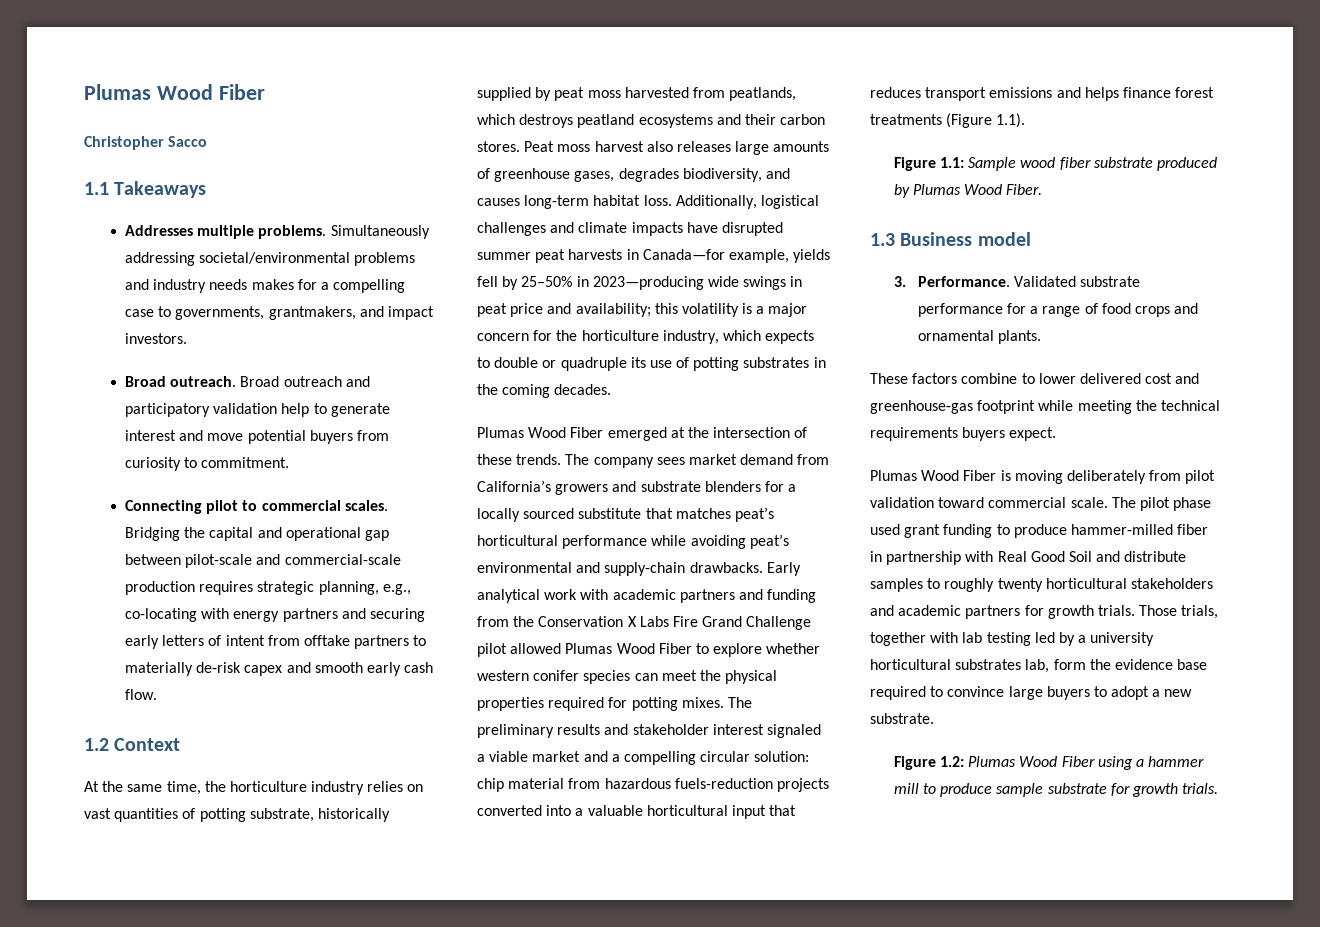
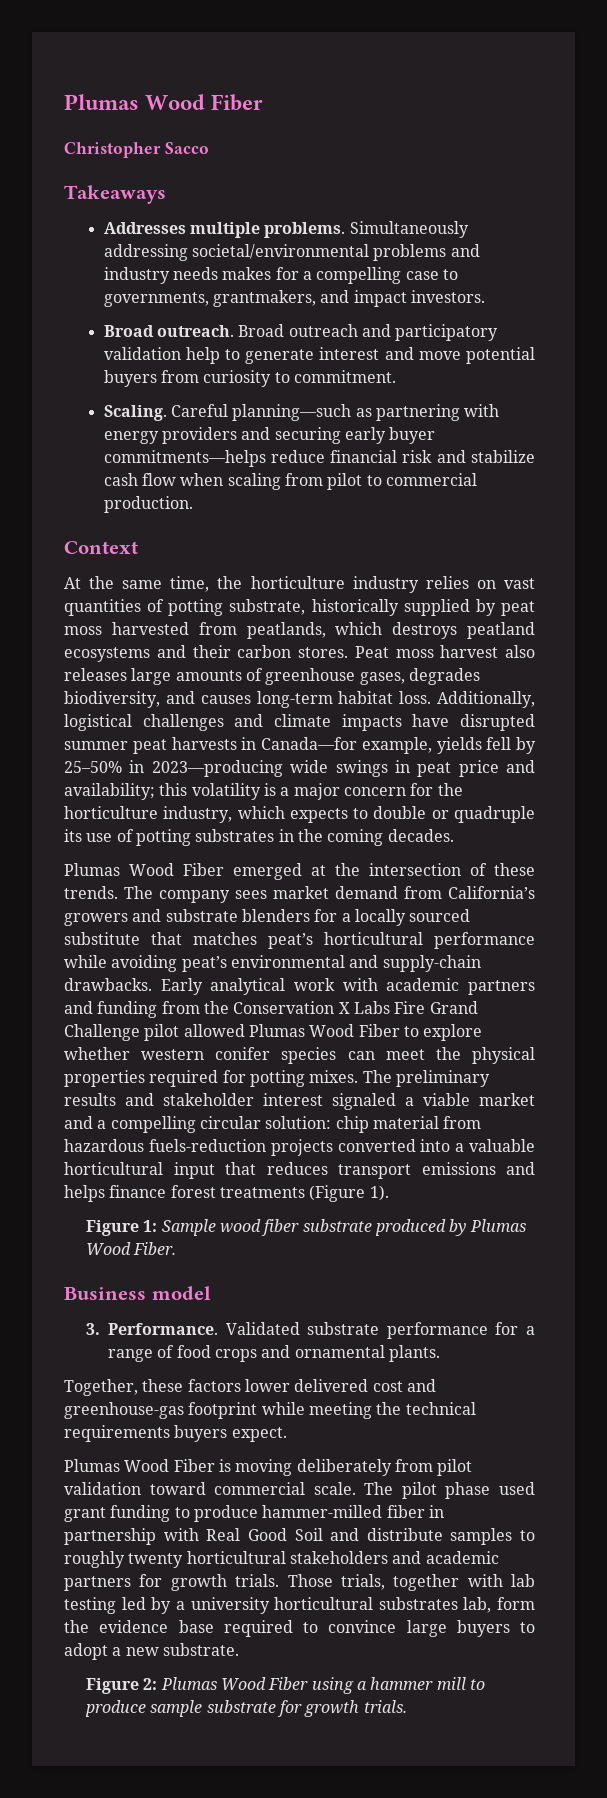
[84,182,109,195] 1.1 -> (209, 148) none
[124,500,388,514] [124,527,389,541] [124,554,401,568] [124,581,411,595] [124,608,425,622] [124,635,427,649] [124,662,434,676] [124,689,157,700] [84,738,109,751] Connecting pilot to commercial scales. Bridging the capital and operational gap between pilot-scale and commercial-scale production requires strategic planning, e.g., co‑locating with energy partners and securing early letters of intent from offtake partners to materially de‑risk capex and smooth early cash flow. // 1.2 -> [103,404,500,421] [103,427,436,444] [103,450,535,467] [103,473,477,490] [103,496,193,513] Scaling. Careful planning—such as partnering with energy providers and securing early buyer commitments—helps reduce financial risk and stabilize cash flow when scaling from pilot to commercial production. //
[996,113,1026,128] [893,157,965,171] 1.1). // Figure 1.1: -> [369,1185,389,1201] [86,1220,158,1236] 1). // Figure 1:
[870,233,895,246] 1.3 -> (177, 1248) none
[870,373,1035,384] These factors combine to -> [64,1379,241,1396] Together, these factors
[940,756,965,767] 1.2: -> [143,1678,158,1690] 2:

